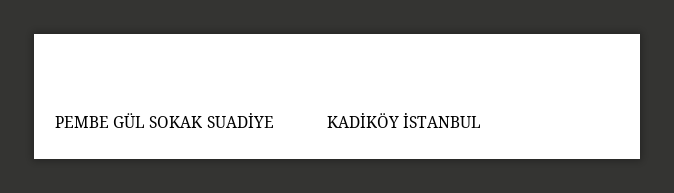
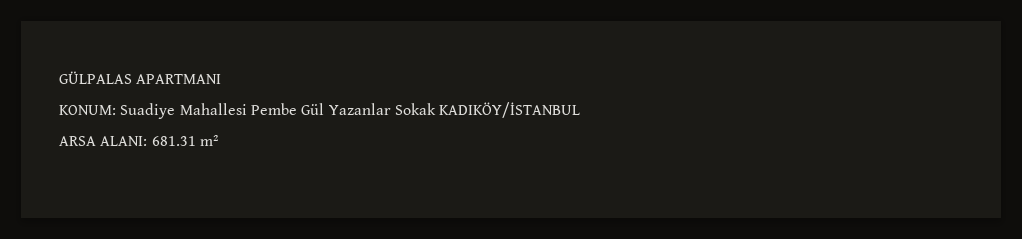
[55,112,482,128] PEMBE GÜL SOKAK SUADİYE KADİKÖY İSTANBUL -> [59,71,222,84] [59,102,581,119] [59,135,218,146] GÜLPALAS APARTMANI // KONUM: Suadiye Mahallesi Pembe Gül Yazanlar Sokak KADIKÖY/İSTANBUL // ARSA ALANI: 681.31 m²

